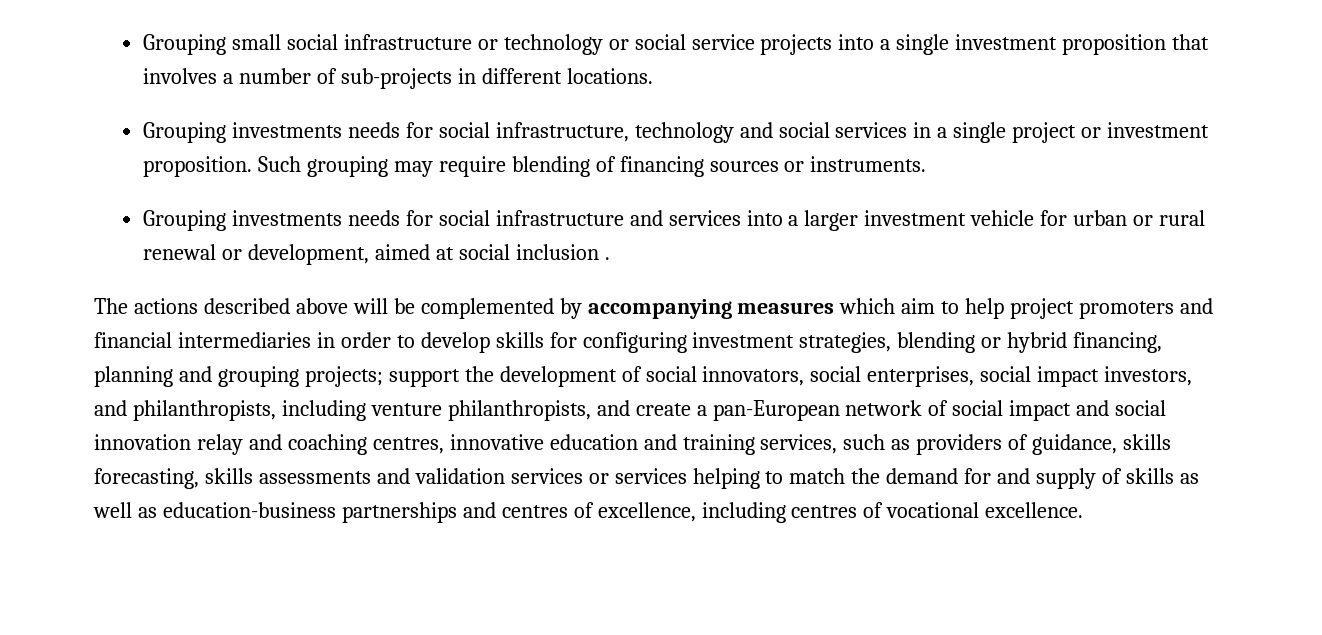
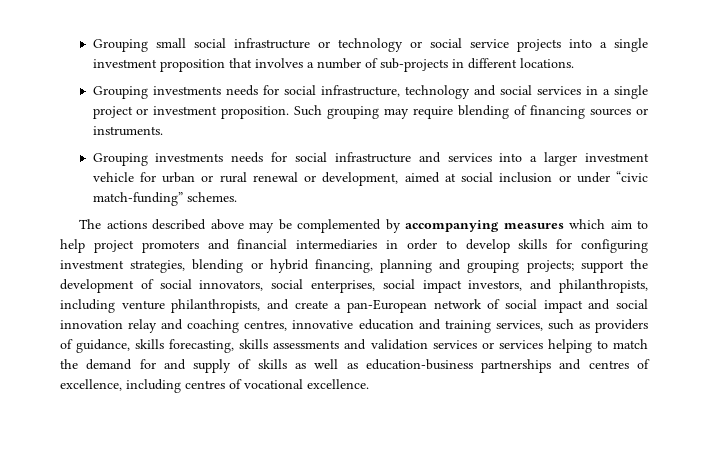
[604,257,610,260] . -> [558,171,648,183] [92,192,237,206] or under “civic match-funding” schemes.
[352,298,388,314] will -> [249,222,275,233] may

